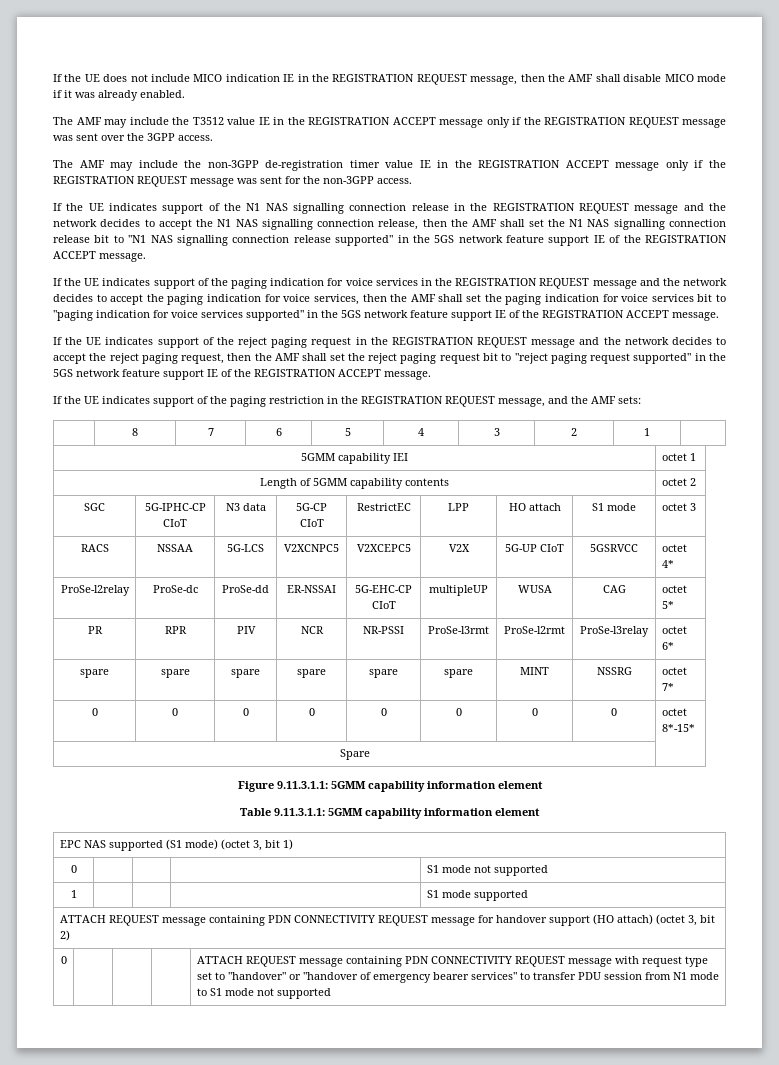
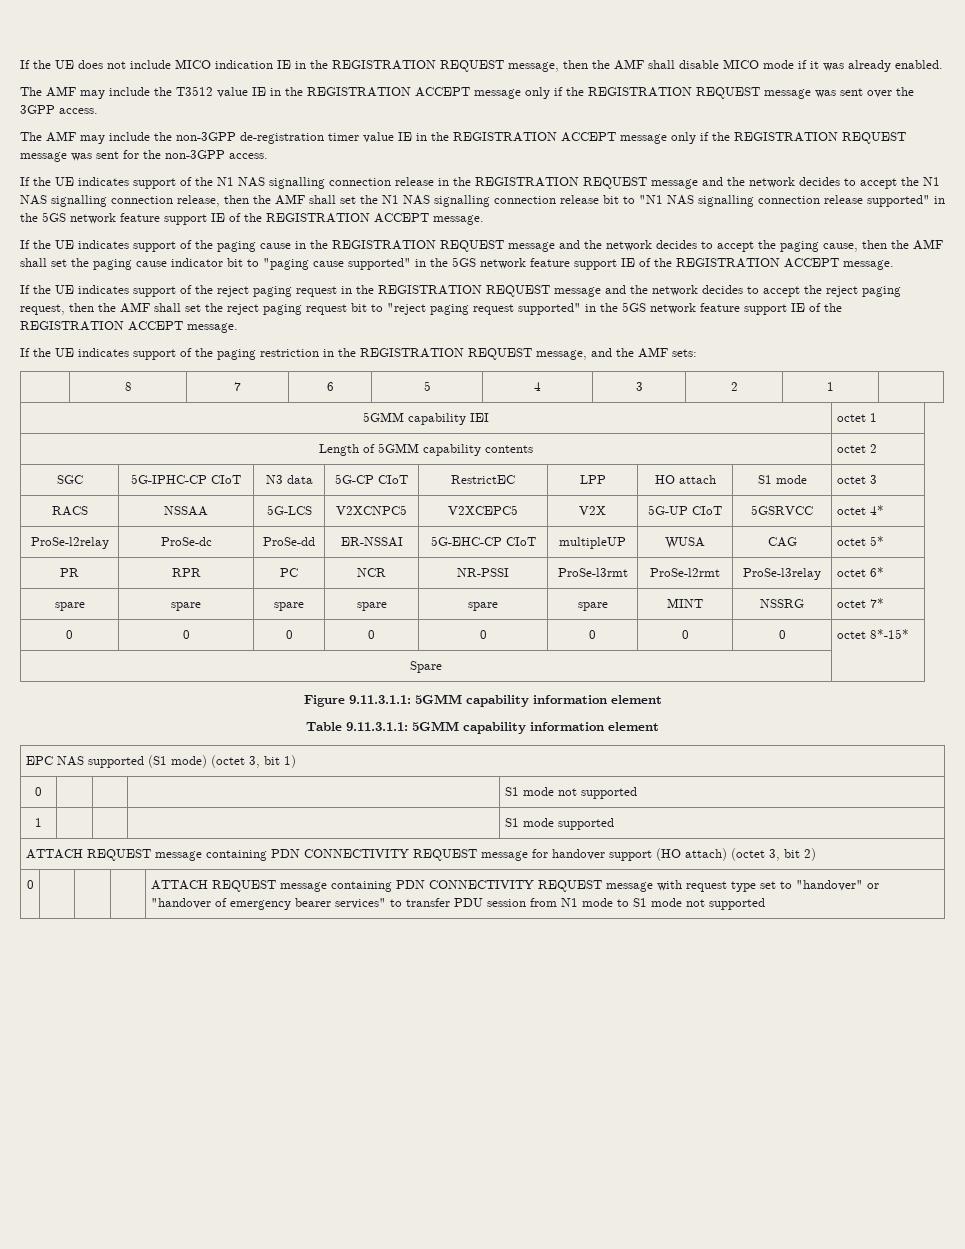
[270,278,418,286] indication for voice services -> [260,243,291,249] cause
[207,294,359,305] indication for voice services, -> [823,243,858,252] cause,
[544,294,726,302] [53,310,243,321] indication for voice services bit to "paging indication for voice services -> [136,258,344,270] cause indicator bit to "paging cause
[236,626,256,634] PIV -> [280,568,298,577] PC

